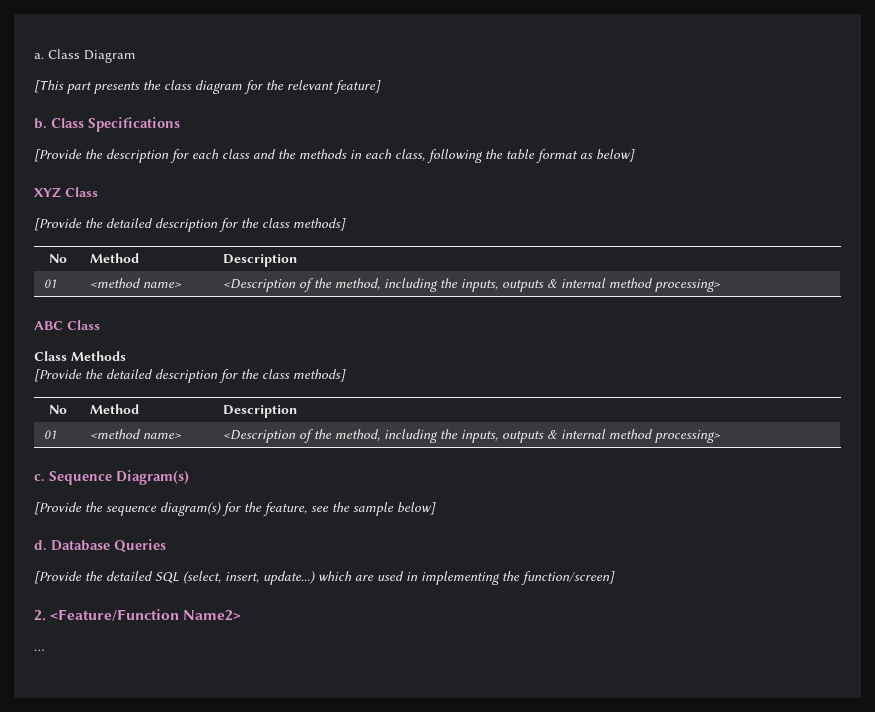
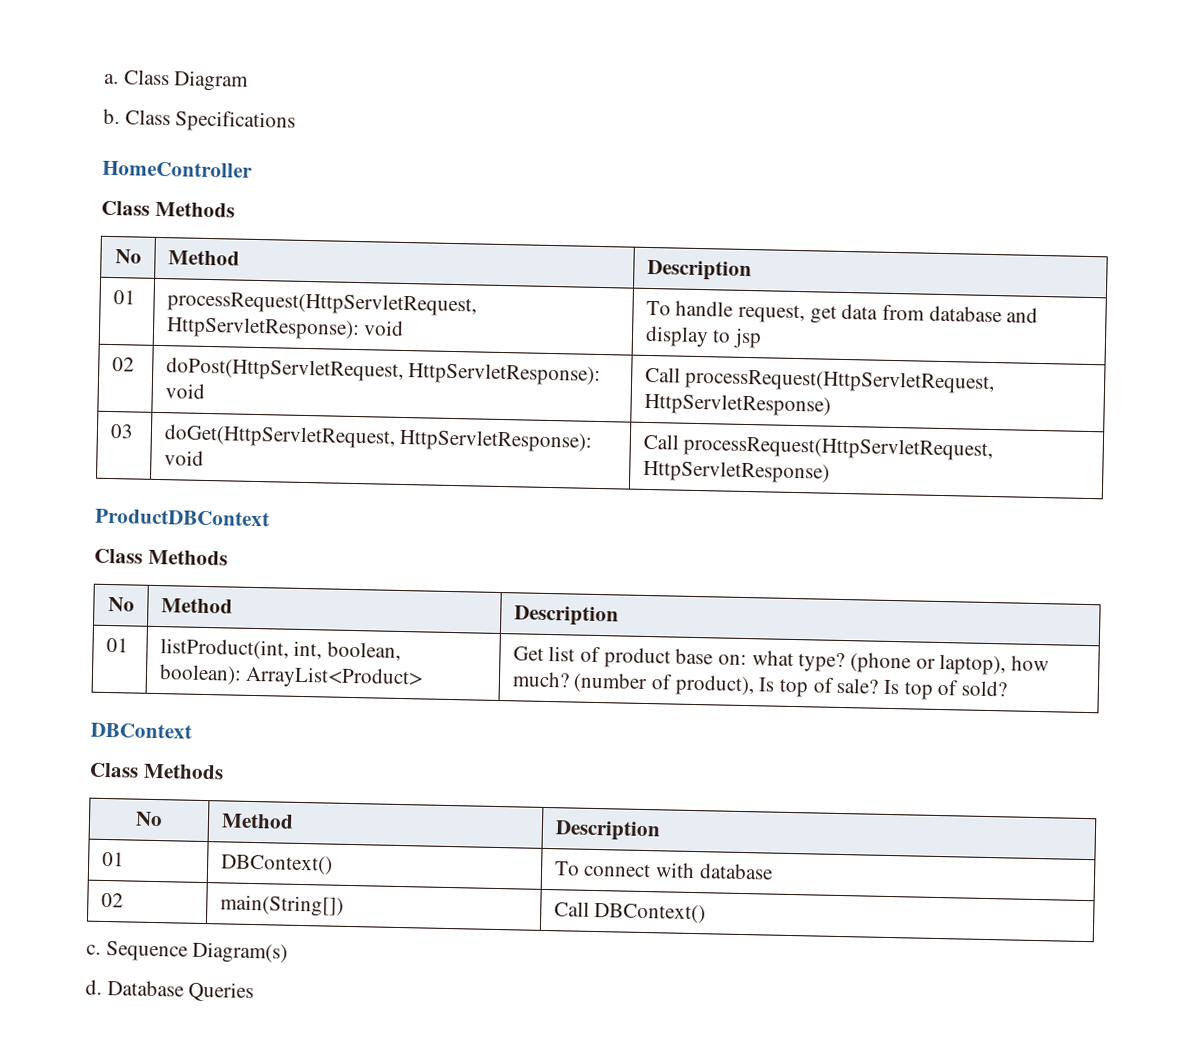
[34,80,381,94] [34,117,180,132] [34,149,635,163] [34,187,98,198] [34,218,346,232] [48,254,67,263] [89,253,139,263] [222,254,297,267] [43,279,57,288] [89,278,181,288] [222,278,720,292] [34,320,100,330] [34,351,126,361] [34,369,346,383] [48,405,67,414] [89,404,139,414] [222,405,297,418] [43,430,57,439] [89,429,181,439] [222,429,720,443] [34,470,189,485] [34,502,436,516] [34,539,166,552] [34,571,615,585] [34,609,242,621] [34,649,44,651] [This part presents the class diagram for the relevant feature] // b. Class Specifications // [Provide the description for each class and the methods in each class, following the table format as below] // XYZ Class // [Provide the detailed description for the class methods] // No | Method | Description // 01 | <method name> | <Description of the method, including the inputs, outputs & internal method processing> // ABC Class // Class Methods // [Provide the detailed description for the class methods] // No | Method | Description // 01 | <method name> | <Description of the method, including the inputs, outputs & internal method processing> // c. Sequence Diagram(s) // [Provide the sequence diagram(s) for the feature, see the sample below] // d. Database Queries // [Provide the detailed SQL (select, insert, update...) which are used in implementing the function/screen] // 2. <Feature/Function Name2> // … -> [103,108,297,133] [102,160,253,178] [101,200,235,218] [114,249,142,264] [167,250,240,266] [646,259,752,282] [112,290,136,305] [166,290,477,317] [165,316,405,341] [645,300,1039,324] [644,325,762,349] [111,357,135,372] [165,357,602,387] [164,383,205,399] [644,366,996,395] [643,392,831,417] [109,424,134,439] [163,424,594,453] [163,450,204,466] [642,433,994,462] [642,459,830,484] [95,508,270,527] [94,548,228,566] [107,596,135,612] [160,598,233,614] [513,605,619,627] [105,637,129,653] [159,638,401,661] [158,664,425,690] [512,646,1050,676] [511,671,1009,700] [90,722,192,739] [89,762,224,780] [135,811,163,827] [220,813,294,829] [554,820,661,842] [101,851,125,867] [219,854,333,875] [553,861,773,880] [100,892,124,908] [219,894,344,917] [553,901,707,924] [86,941,289,964] [85,979,255,1003] b. Class Specifications // HomeController // Class Methods // No | Method | Description // 01 | processRequest(HttpServletRequest, HttpServletResponse): void | To handle request, get data from database and display to jsp // 02 | doPost(HttpServletRequest, HttpServletResponse): void | Call processRequest(HttpServletRequest, HttpServletResponse) // 03 | doGet(HttpServletRequest, HttpServletResponse): void | Call processRequest(HttpServletRequest, HttpServletResponse) // ProductDBContext // Class Methods // No | Method | Description // 01 | listProduct(int, int, boolean, boolean): ArrayList<Product> | Get list of product base on: what type? (phone or laptop), how much? (number of product), Is top of sale? Is top of sold? // DBContext // Class Methods // No | Method | Description // 01 | DBContext() | To connect with database // 02 | main(String[]) | Call DBContext() // c. Sequence Diagram(s) // d. Database Queries

